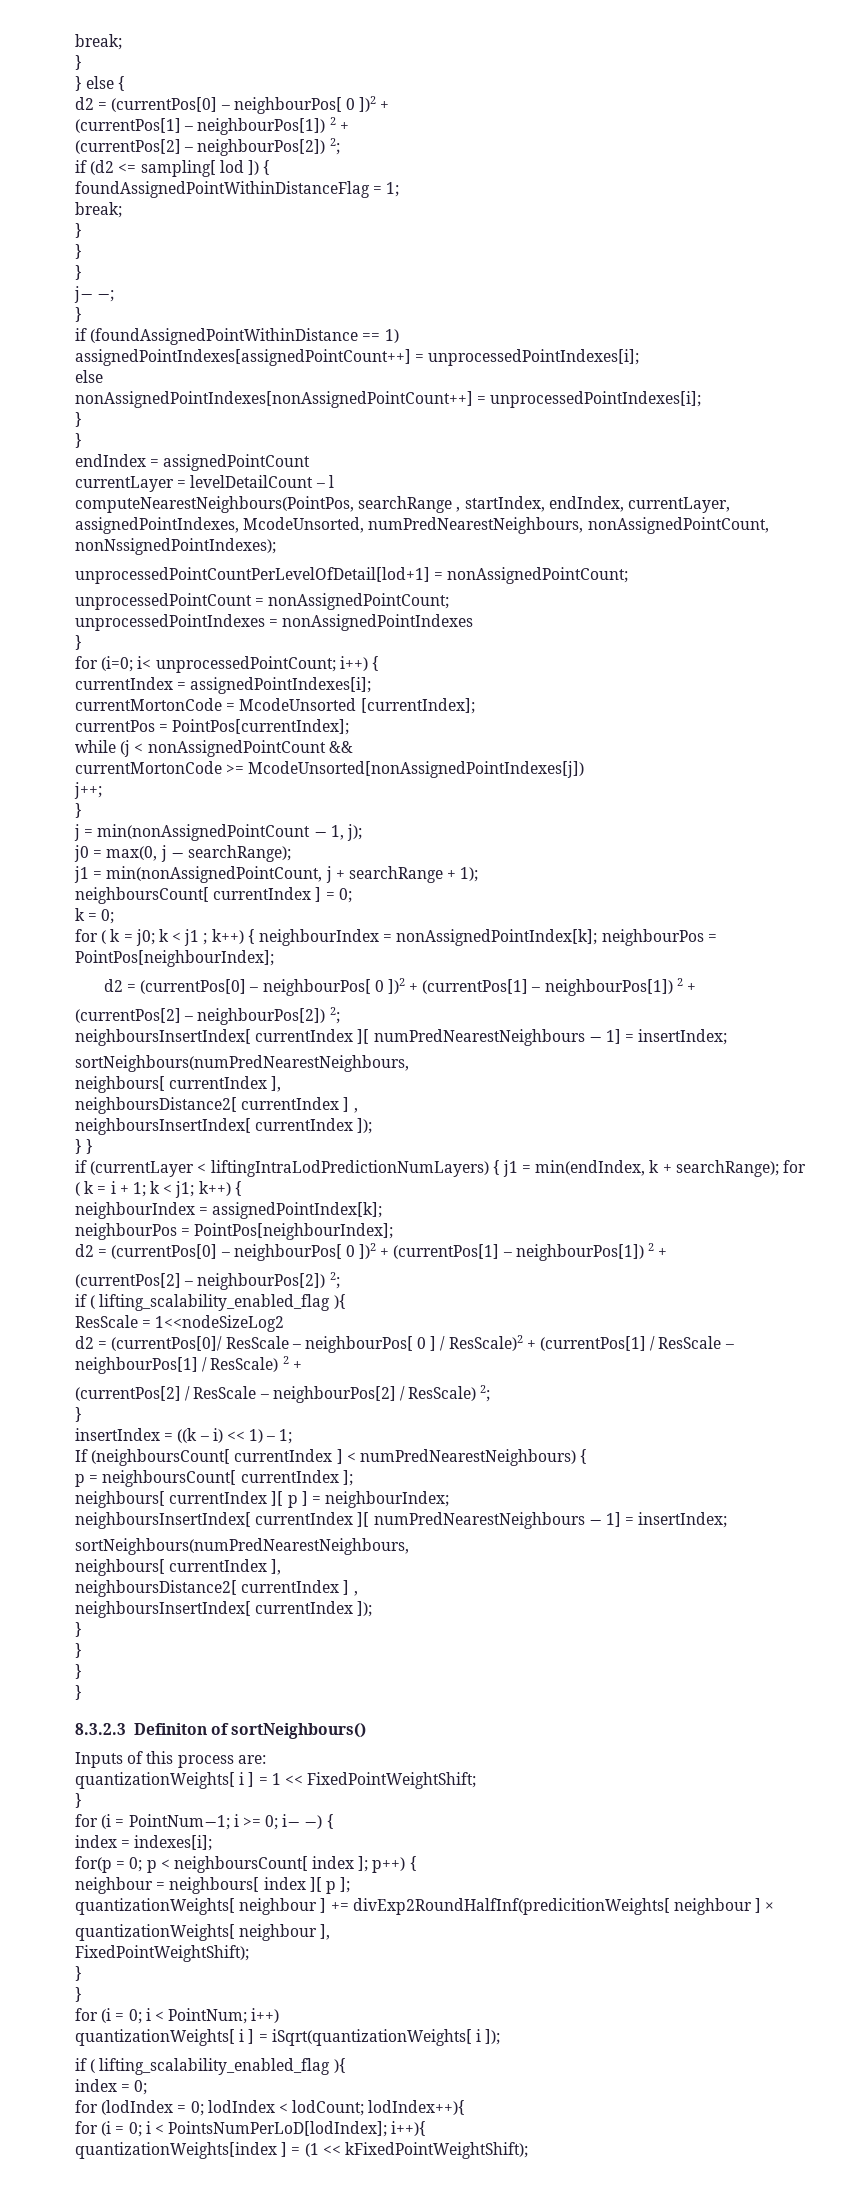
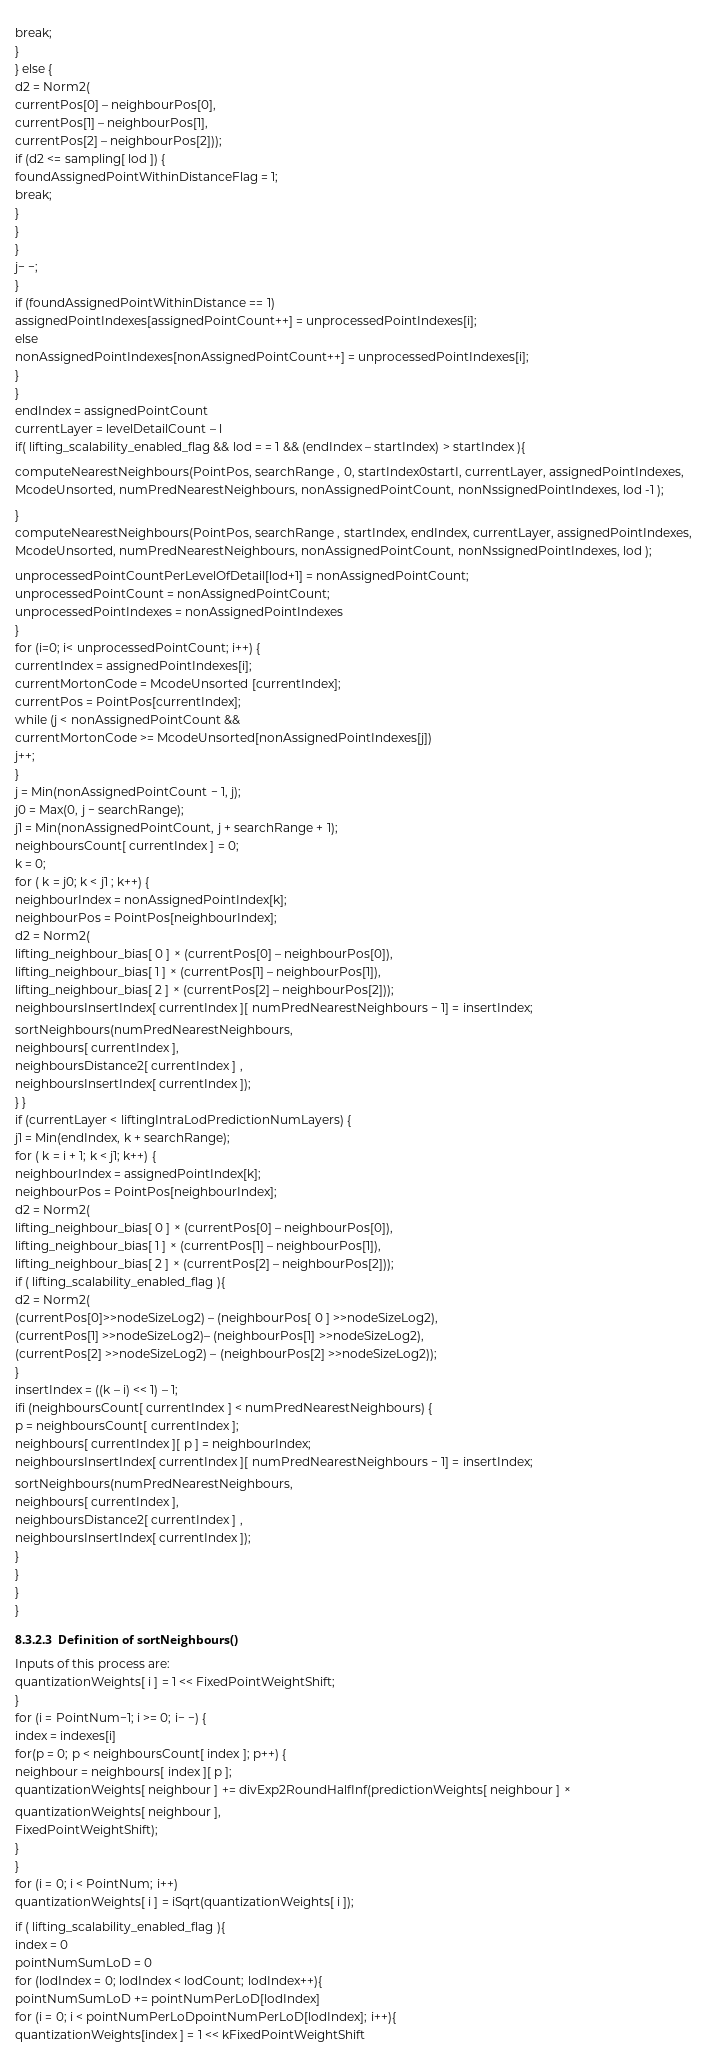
[111,96,390,114] [75,117,349,135] [75,138,340,156] (currentPos[0] – neighbourPos[ 0 ])2 + // (currentPos[1] – neighbourPos[1]) 2 + // (currentPos[2] – neighbourPos[2]) 2; -> [43,82,91,94] [15,100,217,112] [15,118,209,130] [15,136,223,148] Norm2( // currentPos[0] – neighbourPos[0], // currentPos[1] – neighbourPos[1], // currentPos[2] – neighbourPos[2]));
(334, 481) none -> [15,442,526,454] [15,467,685,479] [15,485,665,497] [15,510,19,522] // if( lifting_scalability_enabled_flag && lod = = 1 && (endIndex – startIndex) > startIndex ){ // computeNearestNeighbours(PointPos, searchRange , 0, startIndex0startI, currentLayer, assignedPointIndexes, McodeUnsorted, numPredNearestNeighbours, nonAssignedPointCount, nonNssignedPointIndexes, lod -1 ); // }
[75,538,276,555] nonNssignedPointIndexes); -> [457,546,653,558] nonNssignedPointIndexes, lod );
[97,824,311,841] min(nonAssignedPointCount -> [31,787,208,799] Min(nonAssignedPointCount
[106,846,158,861] max(0, -> [39,805,79,817] Max(0,
[106,866,323,883] min(nonAssignedPointCount, -> [35,823,215,835] Min(nonAssignedPointCount,
(255, 936) none -> (150, 883) //
[601,929,717,946] [75,950,274,967] [103,978,697,996] [75,1007,340,1025] neighbourPos = PointPos[neighbourIndex]; // d2 = (currentPos[0] – neighbourPos[ 0 ])2 + (currentPos[1] – neighbourPos[1]) 2 + // (currentPos[2] – neighbourPos[2]) 2; -> [15,913,278,925] [15,931,91,943] [15,949,394,961] [15,967,382,979] [15,985,395,997] // neighbourPos = PointPos[neighbourIndex]; // d2 = Norm2( // lifting_neighbour_bias[ 0 ] × (currentPos[0] – neighbourPos[0]), // lifting_neighbour_bias[ 1 ] × (currentPos[1] – neighbourPos[1]), // lifting_neighbour_bias[ 2 ] × (currentPos[2] – neighbourPos[2]));
[502,1160,646,1177] j1 = min(endIndex, -> [13,1133,121,1145] // j1 = Min(endIndex,
(779, 1168) none -> (231, 1139) //
[111,1243,668,1261] [75,1272,340,1290] [75,1294,346,1311] [75,1315,285,1332] [75,1335,734,1353] [75,1356,302,1374] [75,1385,491,1403] (currentPos[0] – neighbourPos[ 0 ])2 + (currentPos[1] – neighbourPos[1]) 2 + // (currentPos[2] – neighbourPos[2]) 2; // if ( lifting_scalability_enabled_flag ){ // ResScale = 1<<nodeSizeLog2 // d2 = (currentPos[0]/ ResScale – neighbourPos[ 0 ] / ResScale)2 + (currentPos[1] / ResScale – neighbourPos[1] / ResScale) 2 + // (currentPos[2] / ResScale – neighbourPos[2] / ResScale) 2; -> [43,1205,91,1217] [15,1223,394,1235] [15,1241,382,1253] [15,1259,395,1271] [15,1277,225,1289] [15,1295,91,1307] [15,1313,439,1325] [15,1331,424,1343] [15,1349,437,1361] Norm2( // lifting_neighbour_bias[ 0 ] × (currentPos[0] – neighbourPos[0]), // lifting_neighbour_bias[ 1 ] × (currentPos[1] – neighbourPos[1]), // lifting_neighbour_bias[ 2 ] × (currentPos[2] – neighbourPos[2])); // if ( lifting_scalability_enabled_flag ){ // d2 = Norm2( // (currentPos[0]>>nodeSizeLog2) – (neighbourPos[ 0 ] >>nodeSizeLog2), // (currentPos[1] >>nodeSizeLog2)– (neighbourPos[1] >>nodeSizeLog2), // (currentPos[2] >>nodeSizeLog2) – (neighbourPos[2] >>nodeSizeLog2));
[75,1449,88,1462] If -> [15,1403,25,1412] ifi
[133,1723,207,1735] Definiton -> [58,1635,119,1644] Definition
[134,1835,213,1851] indexes[i]; -> [60,1731,117,1743] indexes[i]
[352,1898,670,1915] divExp2RoundHalfInf(predicitionWeights[ -> [238,1785,487,1797] divExp2RoundHalfInf(predictionWeights[
[134,2080,148,2095] 0; -> [60,1940,69,1949] [15,1958,153,1970] 0 // pointNumSumLoD = 0
[75,2121,388,2137] // for (i = 0; i < PointsNumPerLoD[lodIndex]; -> [15,1994,321,2006] [15,2012,368,2024] // pointNumSumLoD += pointNumPerLoD[lodIndex] // for (i = 0; i < pointNumPerLoDpointNumPerLoD[lodIndex];
[304,2142,528,2159] (1 << kFixedPointWeightShift); -> [197,2030,366,2042] 1 << kFixedPointWeightShift

